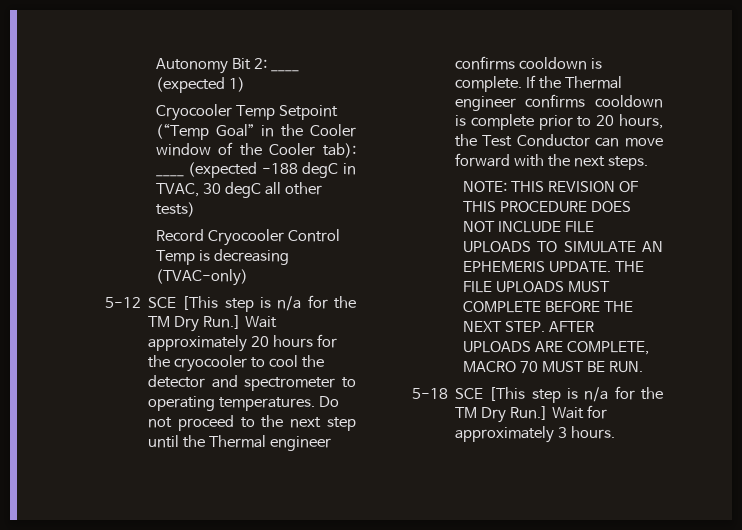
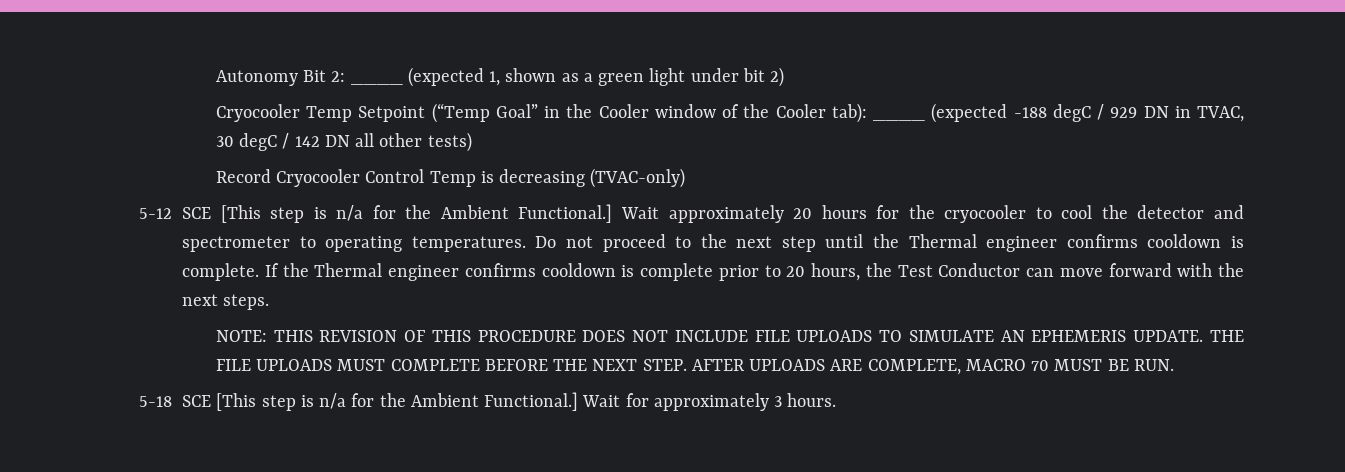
[228,77,245,92] 1) -> [489,67,785,87] 1, shown as a green light under bit 2)
(339, 170) none -> [1097,104,1169,120] / 929 DN
(261, 190) none -> [282,133,350,149] / 142 DN
[147,315,241,332] TM Dry Run.] -> [440,204,613,223] Ambient Functional.]
[454,406,548,423] TM Dry Run.] -> [410,392,579,411] Ambient Functional.]

